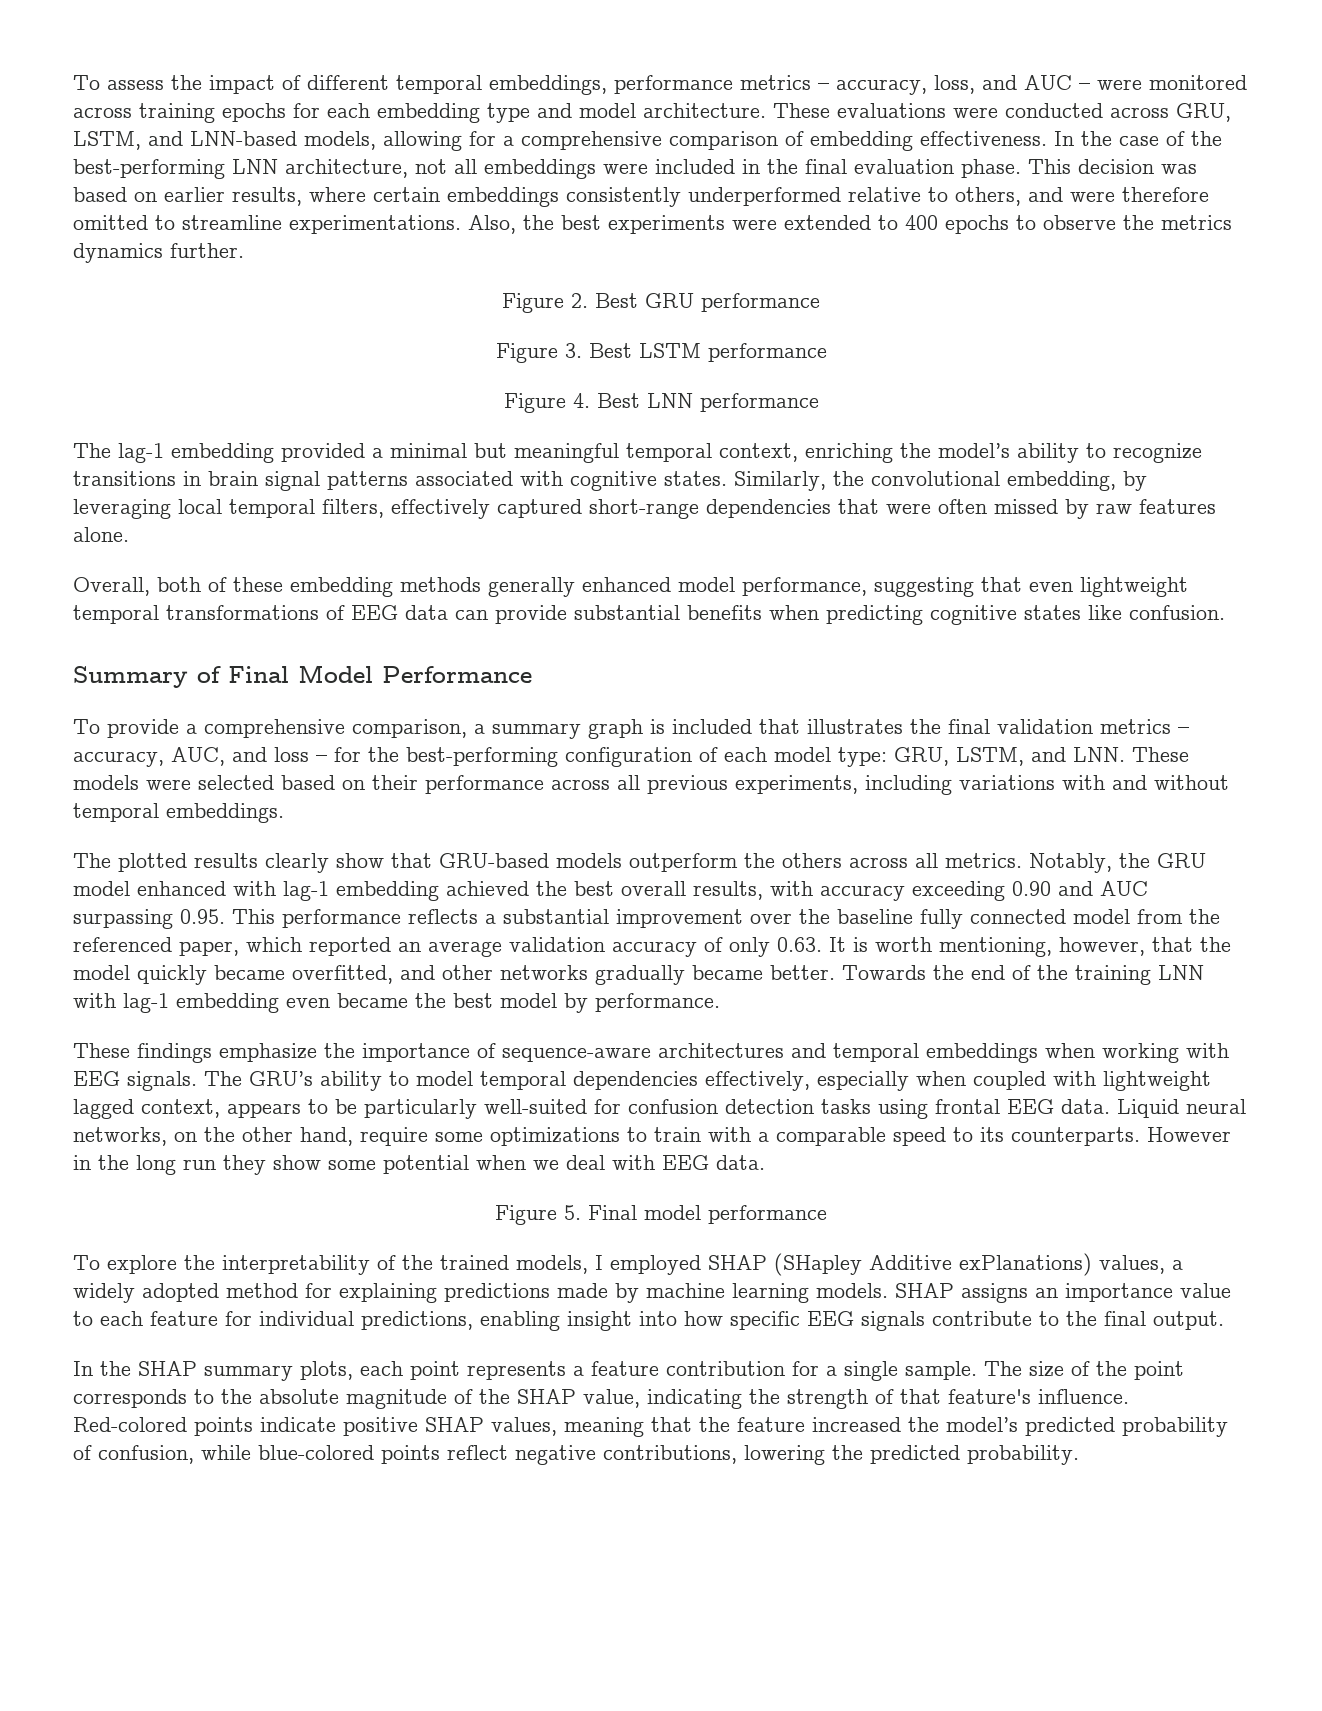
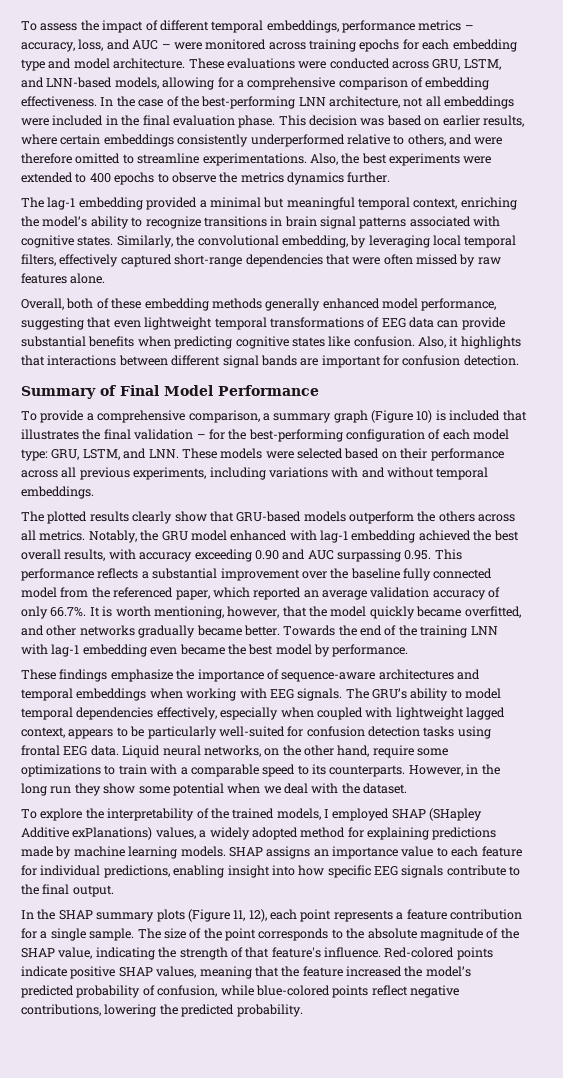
[502,293,820,313] [495,343,827,363] [503,393,819,413] // Figure 2. Best GRU performance // Figure 3. Best LSTM performance // Figure 4. Best LNN performance -> (391, 177) none
(1225, 612) none -> [418,336,521,349] [21,355,519,368] Also, it highlights that interactions between different signal bands are important for confusion detection.
(643, 729) none -> [371,410,433,423] (Figure 10)
[1100,719,1189,734] [73,747,309,767] metrics – accuracy, AUC, and loss -> (194, 434) none
[777,937,822,952] 0.63. -> [50,607,87,617] 66.7%.
[1147,1127,1231,1142] However -> [408,765,463,776] However,
[662,1155,765,1170] [495,1205,827,1225] EEG data. // Figure 5. Final model performance -> [341,783,408,794] the dataset.
[300,1361,353,1380] plots, -> [156,909,267,922] plots (Figure 11, 12),

